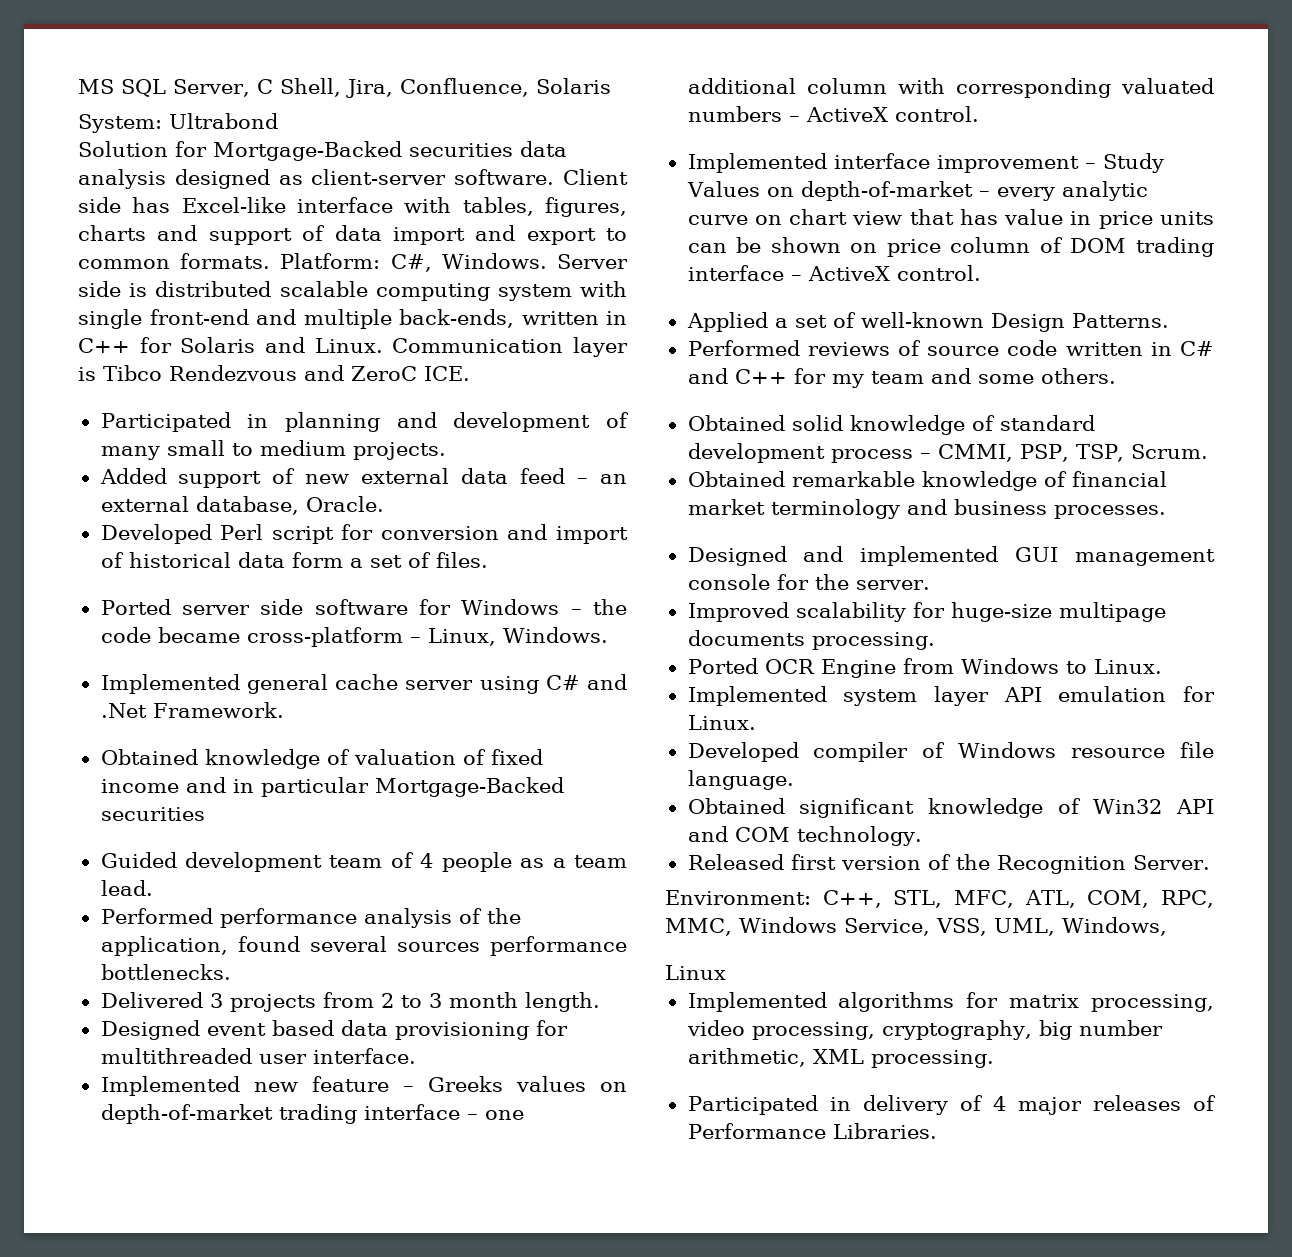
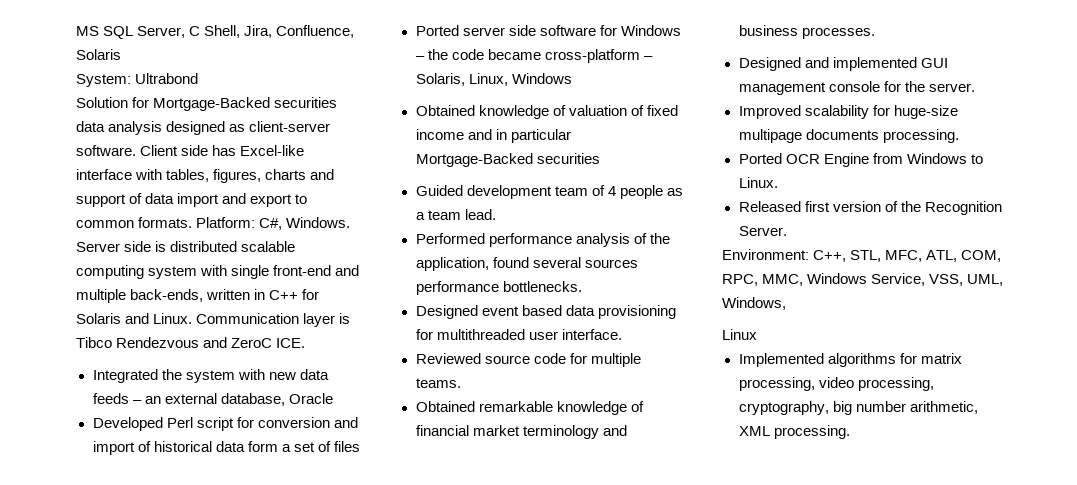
[100,412,629,432] [100,440,446,460] [99,468,566,488] Participated in planning and development of many small to medium projects. // Added support of new external data feed -> [92,369,329,383] [92,393,129,404] Integrated the system with new data feeds
[305,496,384,512] Oracle. -> [288,393,333,404] Oracle
[435,552,488,568] files. -> [333,441,360,452] files
[427,627,608,646] [100,674,627,694] [100,702,284,718] Linux, Windows. // Implemented general cache server using C# and .Net Framework. -> [415,73,572,86] Solaris, Linux, Windows
[100,992,600,1012] // Delivered 3 projects from 2 to 3 month length. -> (582, 286) none
[100,1076,627,1096] [100,1104,524,1124] [687,78,1214,98] [687,106,979,122] [687,153,1164,173] [686,181,1148,201] [687,209,1214,229] [687,237,1214,257] [687,265,981,281] [686,312,1169,332] [687,340,1214,356] [687,368,1116,388] [687,415,1095,435] [687,443,1209,463] Implemented new feature – Greeks values on depth-of-market trading interface – one additional column with corresponding valuated numbers – ActiveX control. // Implemented interface improvement – Study Values on depth-of-market – every analytic curve on chart view that has value in price units can be shown on price column of DOM trading interface – ActiveX control. // Applied a set of well-known Design Patterns. // Performed reviews of source code written in C# and C++ for my team and some others. // Obtained solid knowledge of standard development process – CMMI, PSP, TSP, Scrum. -> [415,353,641,367] [415,378,461,388] Reviewed source code for multiple teams.
[687,686,1215,706] [687,715,756,730] [687,742,1214,762] [687,770,794,790] [687,798,1214,818] [687,826,922,846] // Implemented system layer API emulation for Linux. // Developed compiler of Windows resource file language. // Obtained significant knowledge of Win32 API and COM technology. -> (778, 182) none
[687,1095,1216,1115] [687,1123,937,1139] // Participated in delivery of 4 major releases of Performance Libraries. -> (850, 432) none

